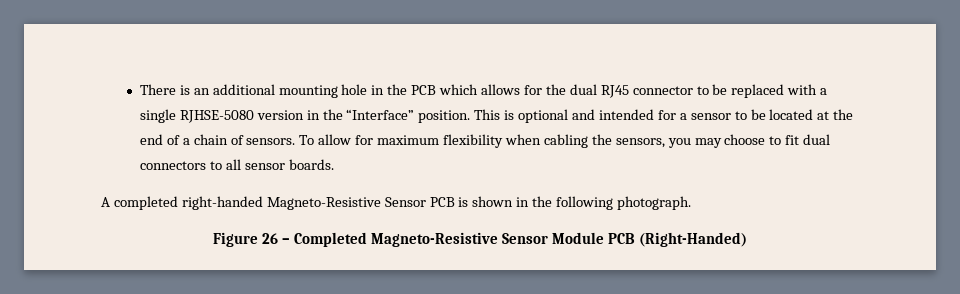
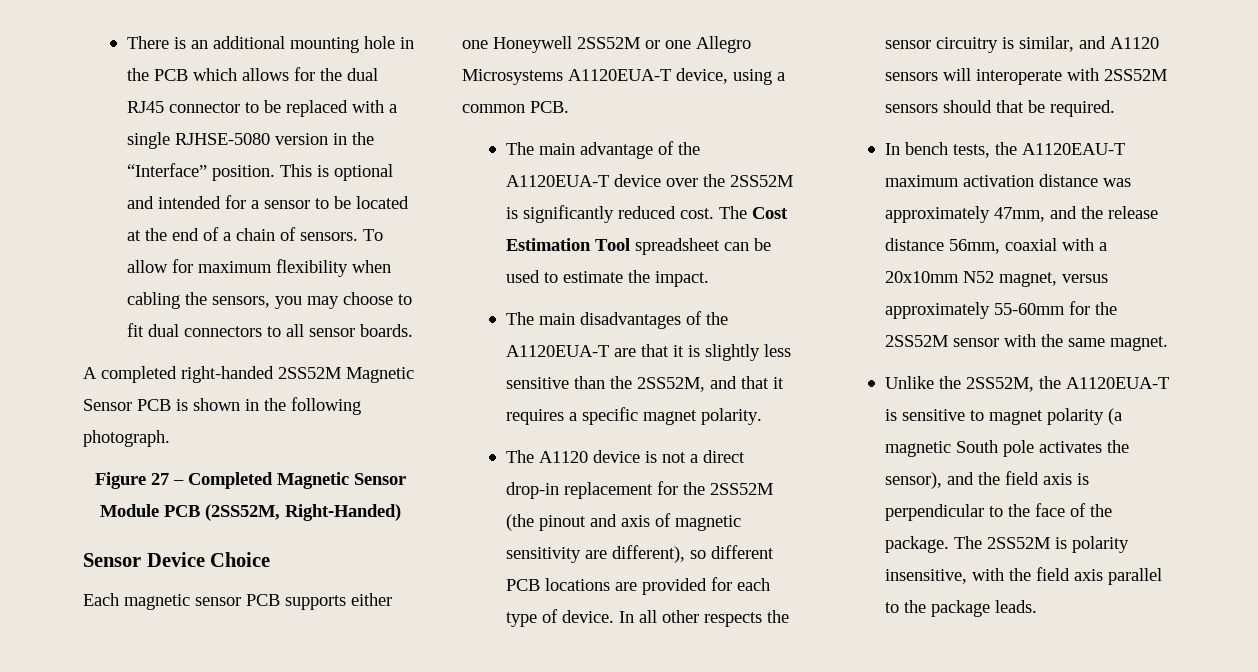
[266,197,381,210] Magneto-Resistive -> [278,367,414,383] 2SS52M Magnetic
[262,233,279,244] 26 -> [150,473,169,485] 27
[370,232,498,247] Magneto-Resistive -> [276,472,349,489] Magnetic
[638,232,747,247] (Right-Handed) -> [204,504,401,521] [83,552,271,567] [83,593,392,610] [462,36,751,53] [462,68,785,85] [462,101,569,113] [505,141,700,159] [505,174,793,187] [505,205,788,223] [505,238,771,255] [505,270,709,287] [505,311,728,329] [505,344,791,361] [505,376,784,392] [505,407,762,425] [505,450,745,463] [505,481,773,499] [505,513,741,531] [505,545,774,563] [505,577,770,595] [505,609,789,627] [884,36,1159,53] [884,68,1167,85] [884,100,1115,117] [884,142,1125,158] [884,174,1131,187] [884,206,1158,223] [884,238,1107,254] [884,271,1108,287] [884,301,1117,319] [884,334,1168,351] [884,376,1169,392] [884,408,1122,425] [884,440,1129,457] [884,471,1089,489] [884,503,1112,521] [884,536,1129,553] [884,567,1162,585] [884,600,1037,617] (2SS52M, Right-Handed) // Sensor Device Choice // Each magnetic sensor PCB supports either one Honeywell 2SS52M or one Allegro Microsystems A1120EUA-T device, using a common PCB. // The main advantage of the A1120EUA-T device over the 2SS52M is significantly reduced cost. The Cost Estimation Tool spreadsheet can be used to estimate the impact. // The main disadvantages of the A1120EUA-T are that it is slightly less sensitive than the 2SS52M, and that it requires a specific magnet polarity. // The A1120 device is not a direct drop-in replacement for the 2SS52M (the pinout and axis of magnetic sensitivity are different), so different PCB locations are provided for each type of device. In all other respects the sensor circuitry is similar, and A1120 sensors will interoperate with 2SS52M sensors should that be required. // In bench tests, the A1120EAU-T maximum activation distance was approximately 47mm, and the release distance 56mm, coaxial with a 20x10mm N52 magnet, versus approximately 55-60mm for the 2SS52M sensor with the same magnet. // Unlike the 2SS52M, the A1120EUA-T is sensitive to magnet polarity (a magnetic South pole activates the sensor), and the field axis is perpendicular to the face of the package. The 2SS52M is polarity insensitive, with the field axis parallel to the package leads.

